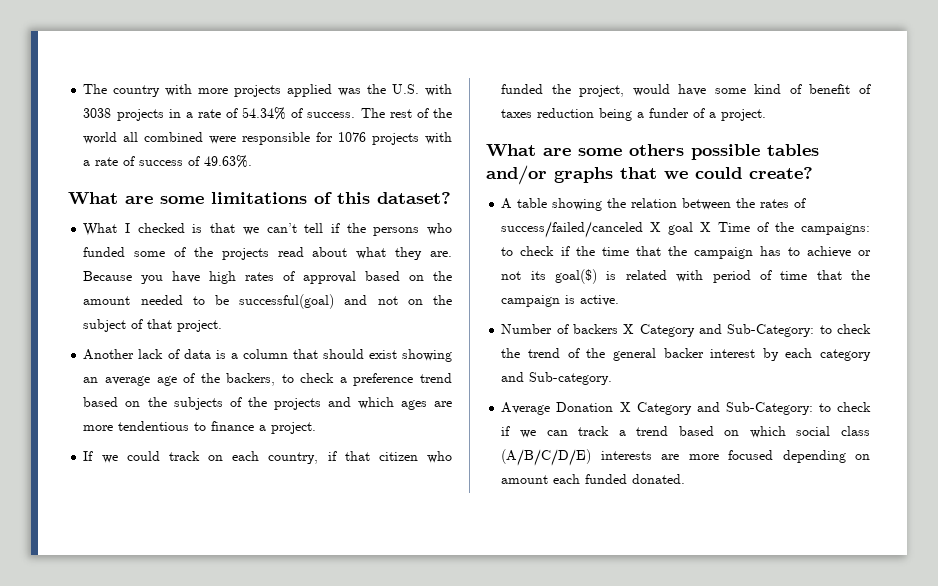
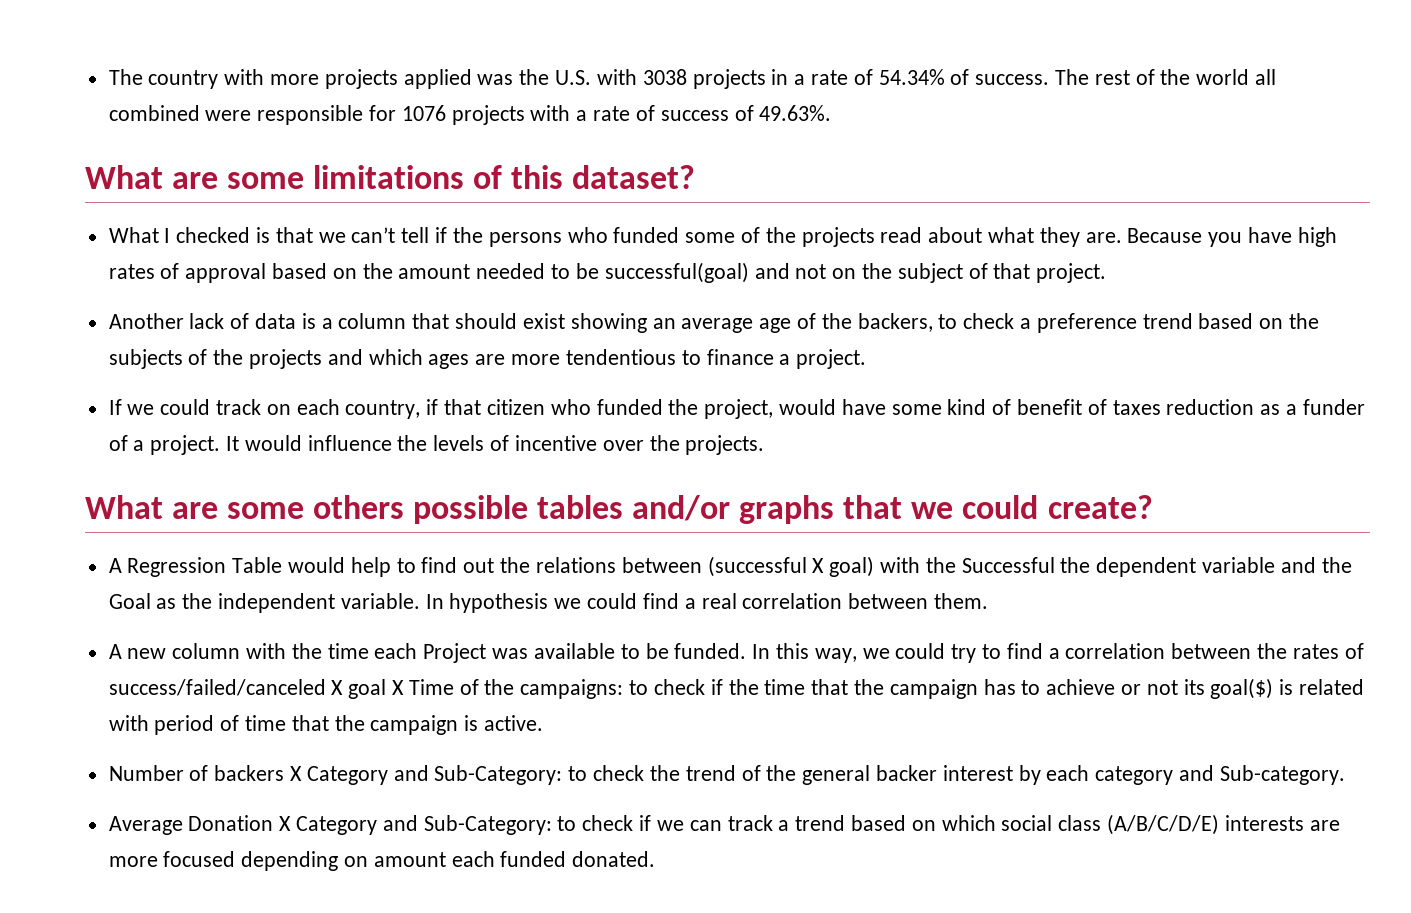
[599,108,633,121] being -> [1260,404,1281,415] as
(767, 115) none -> [226,435,765,455] It would influence the levels of incentive over the projects.
[517,198,678,211] table showing the relation -> [127,556,1352,577] [108,593,988,613] [108,643,1166,663] Regression Table would help to find out the relations between (successful X goal) with the Successful the dependent variable and the Goal as the independent variable. In hypothesis we could find a real correlation between them. // A new column with the time each Project was available to be funded. In this way, we could try to find a correlation

